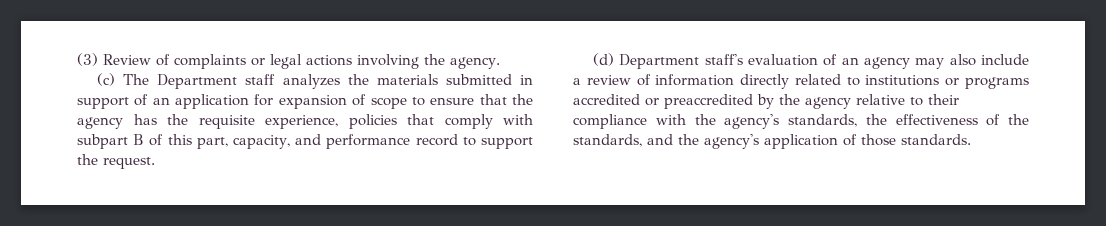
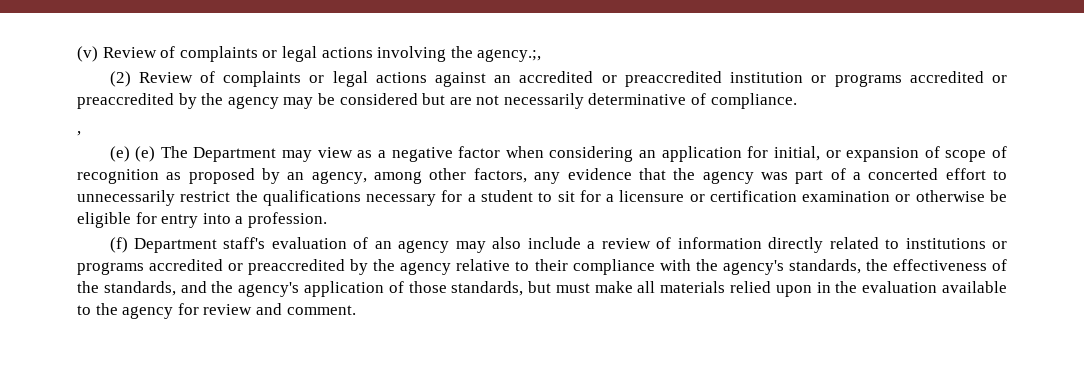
[77,53,98,66] (3) -> [77,46,98,62] (v)
[450,57,500,69] [97,73,533,89] [77,94,149,109] agency. // (c) The Department staff analyzes the materials submitted in support of -> [477,49,542,62] [109,71,1007,87] [77,93,797,109] [77,131,81,136] [109,146,634,162] agency.;, // (2) Review of complaints or legal actions against an accredited or preaccredited institution or programs accredited or preaccredited by the agency may be considered but are not necessarily determinative of compliance. // , // (e) (e) The Department may view as a negative factor when considering
(274, 100) none -> [773,146,841,161] initial, or
[411,94,533,106] [77,114,533,129] [77,134,533,149] [77,154,155,169] [593,53,615,66] to ensure that the agency has the requisite experience, policies that comply with subpart B of this part, capacity, and performance record to support the request. // (d) -> [991,146,1007,158] [77,168,1008,184] [77,190,1008,206] [77,212,327,228] [109,237,128,253] of recognition as proposed by an agency, among other factors, any evidence that the agency was part of a concerted effort to unnecessarily restrict the qualifications necessary for a student to sit for a licensure or certification examination or otherwise be eligible for entry into a profession. // (f)
[901,134,971,145] standards. -> [451,281,1007,297] [77,303,356,319] standards, but must make all materials relied upon in the evaluation available to the agency for review and comment.

